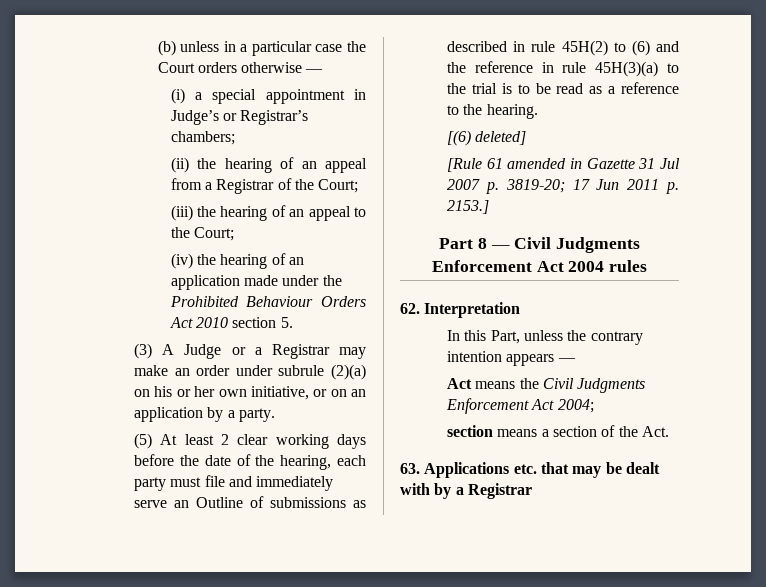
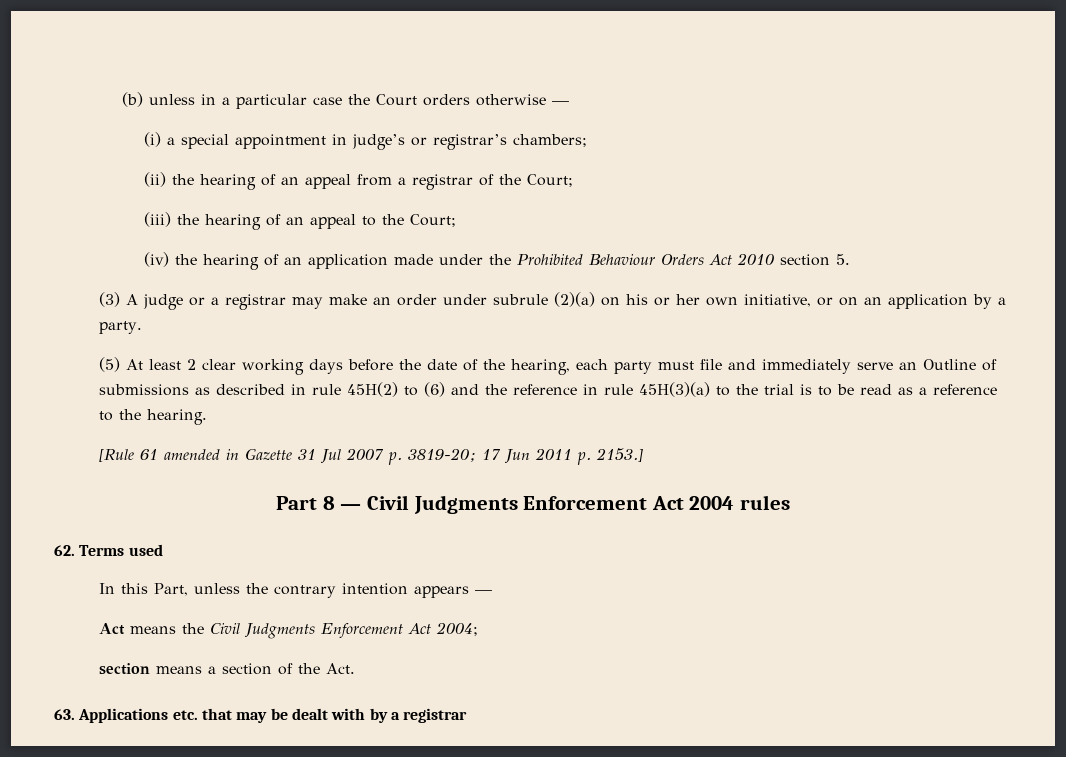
[170,110,309,125] Judge’s or Registrar’s -> [352,134,508,150] judge’s or registrar’s
[216,179,275,194] Registrar -> [412,174,474,190] registrar
[184,344,222,359] Judge -> [143,294,184,310] judge
[271,344,330,359] Registrar -> [225,294,287,310] registrar
[446,130,527,146] // [(6) deleted] -> (208, 417) none
[424,302,521,318] Interpretation -> [79,544,163,556] Terms used
[467,483,532,499] Registrar -> [403,708,468,723] registrar

